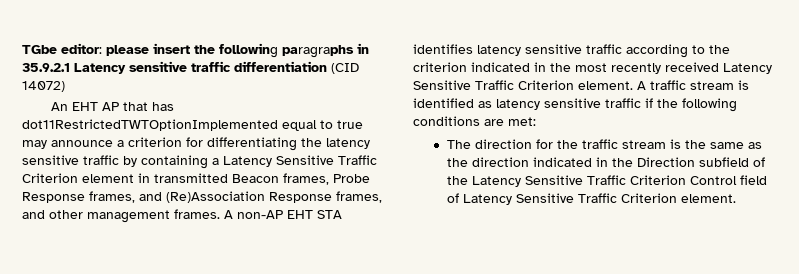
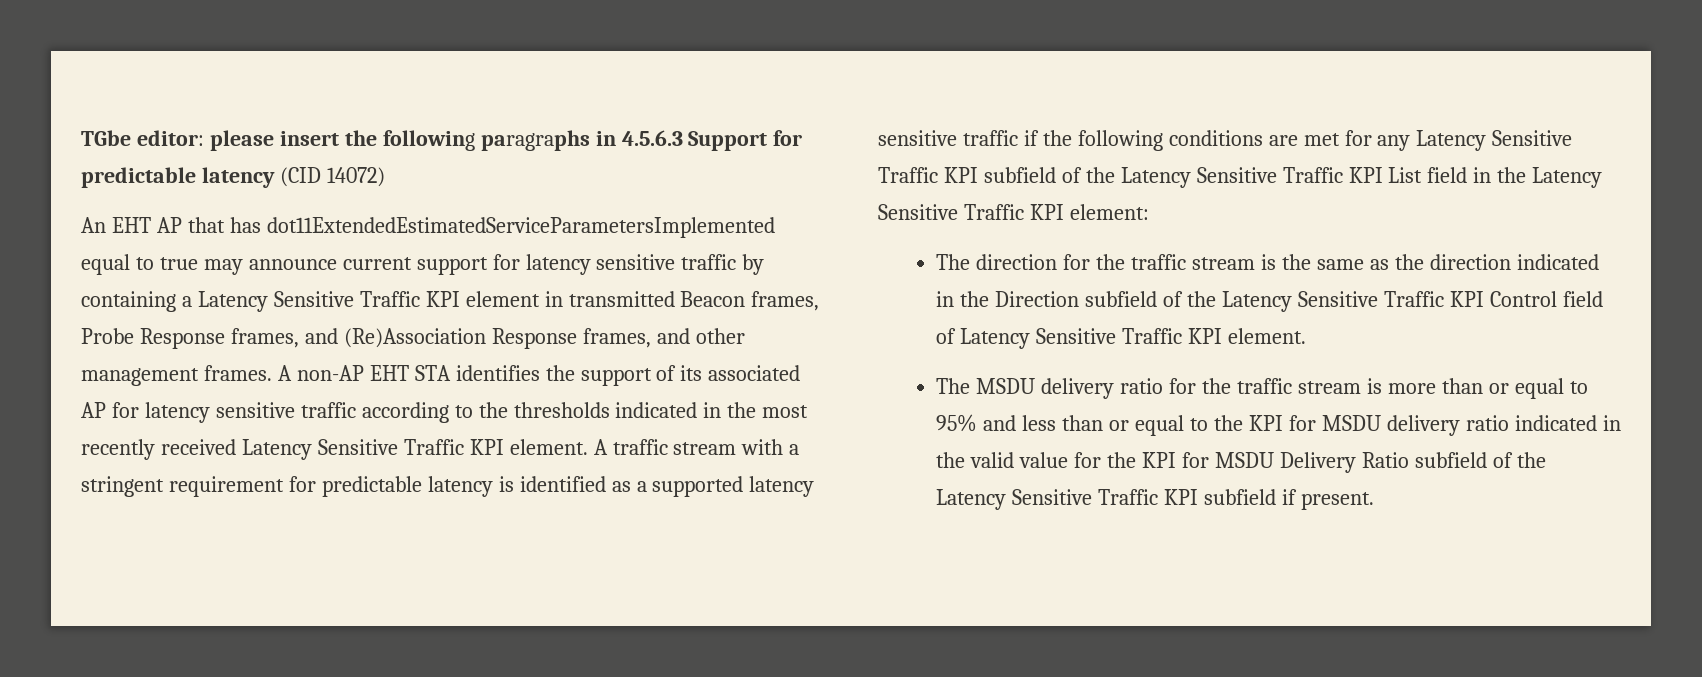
[22,61,327,74] 35.9.2.1 Latency sensitive traffic differentiation -> [621,130,803,151] [81,167,275,188] 4.5.6.3 Support for predictable latency
[22,119,278,131] dot11RestrictedTWTOptionImplemented -> [266,217,775,238] dot11ExtendedEstimatedServiceParametersImplemented
[117,137,322,151] a criterion for differentiating the -> [342,254,520,275] current support for
[22,173,78,183] Criterion -> [425,291,460,307] KPI
(473, 49) none -> [545,365,801,386] [81,402,139,418] the support of its associated AP for
[413,62,467,72] criterion -> [513,402,610,418] thresholds
[518,80,574,90] Criterion -> [469,439,504,455] KPI
(734, 85) none -> [741,439,800,455] [81,476,493,497] with a stringent requirement for predictable latency
(492, 104) none -> [636,476,744,497] a supported
[508,117,536,126] met: -> [1303,130,1573,151] [878,167,1603,188] [878,204,1149,220] met for any Latency Sensitive Traffic KPI subfield of the Latency Sensitive Traffic KPI List field in the Latency Sensitive Traffic KPI element:
[630,175,687,185] Criterion -> [1449,291,1484,307] KPI
[621,193,737,203] Criterion element. -> [1188,328,1307,344] [936,378,1588,399] [936,414,1621,436] [936,452,1546,473] [936,489,1375,510] KPI element. // The MSDU delivery ratio for the traffic stream is more than or equal to 95% and less than or equal to the KPI for MSDU delivery ratio indicated in the valid value for the KPI for MSDU Delivery Ratio subfield of the Latency Sensitive Traffic KPI subfield if present.

